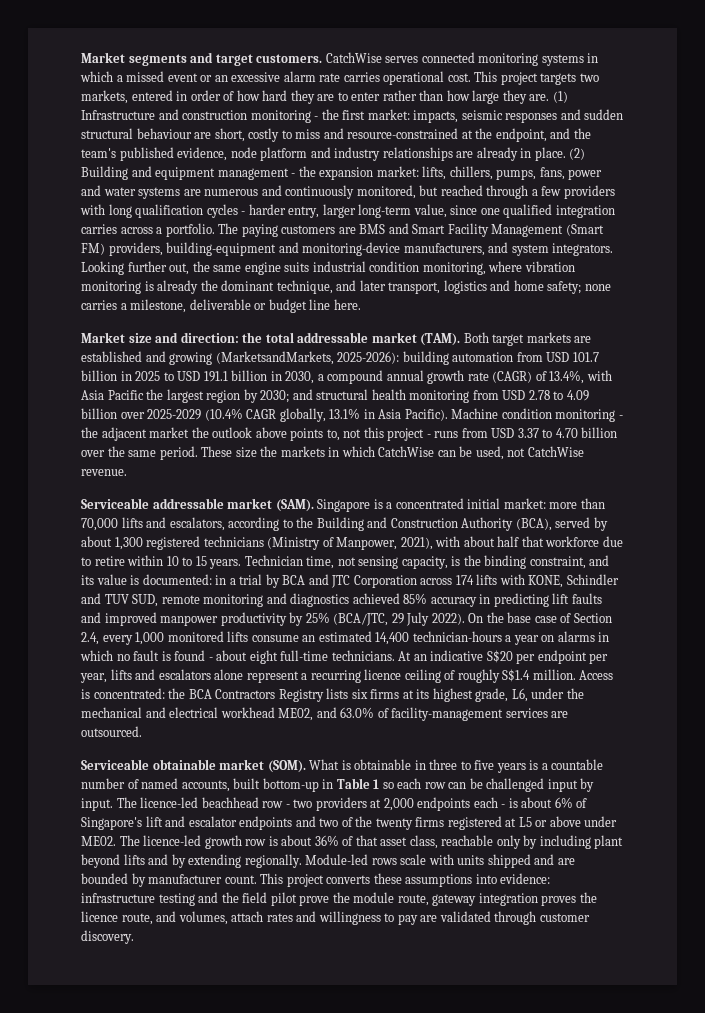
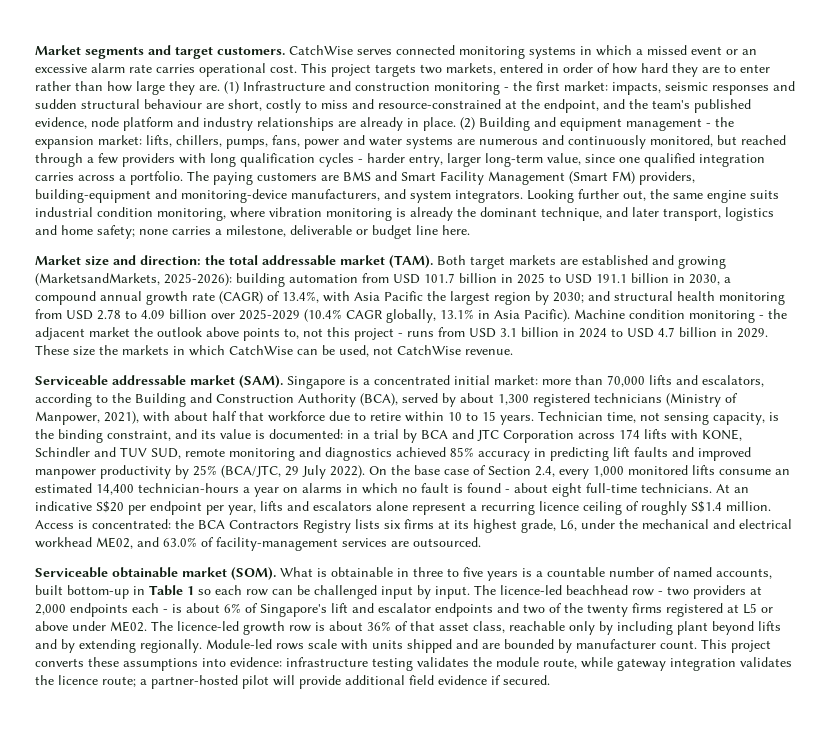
[517,427,618,438] [81,446,198,460] 3.37 to 4.70 billion over the same period. -> [500,327,768,338] 3.1 billion in 2024 to USD 4.7 billion in 2029.
[198,892,330,906] and the field pilot prove -> [417,657,469,667] validates
(429, 900) none -> [581,657,613,668] while
[541,895,577,906] proves -> [740,657,792,667] validates
[121,911,590,925] [81,930,134,944] route, and volumes, attach rates and willingness to pay are validated through customer discovery. -> [102,675,550,689] route; a partner-hosted pilot will provide additional field evidence if secured.

